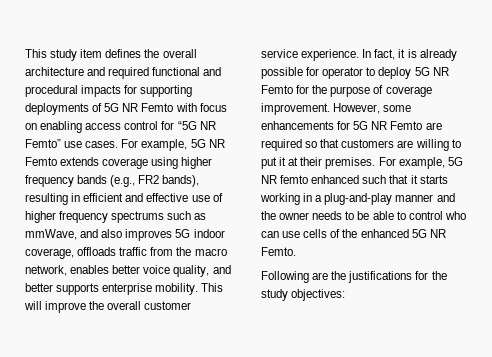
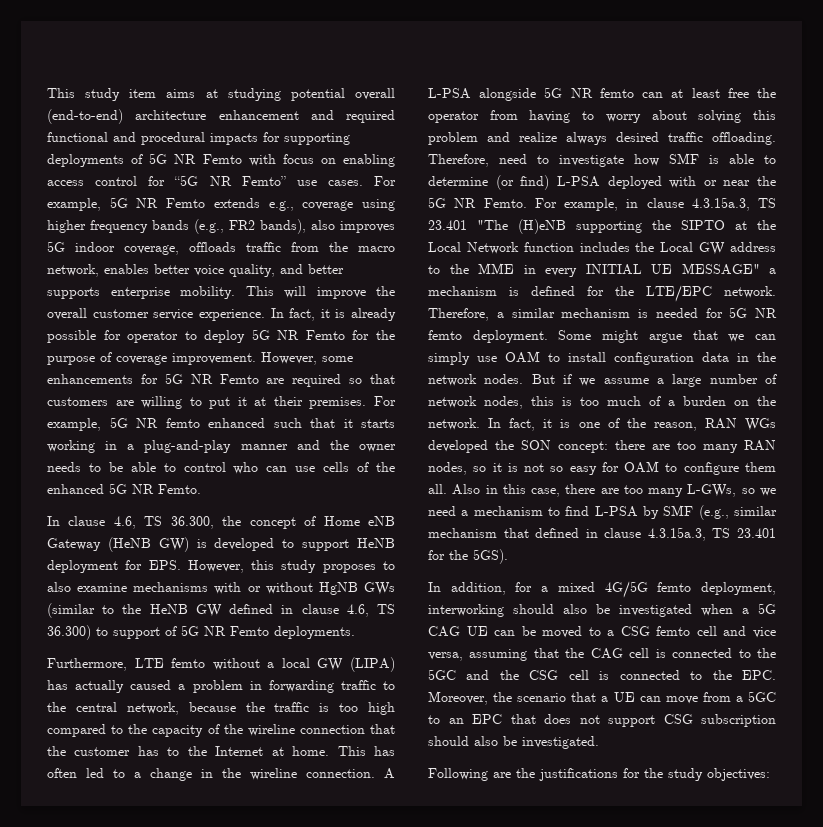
[105,49,197,58] [25,67,84,76] defines the overall architecture -> [166,88,395,101] [47,109,299,124] aims at studying potential overall (end-to-end) architecture enhancement
(100, 161) none -> [268,201,294,211] e.g.,
[25,193,223,205] [25,211,207,223] [25,229,99,240] resulting in efficient and effective use of higher frequency spectrums such as mmWave, and -> (306, 226) none
(296, 251) none -> [47,516,396,529] [47,537,395,552] [47,560,395,573] [47,582,395,595] [47,603,396,618] [47,625,355,640] [47,657,395,672] [47,680,395,693] [47,702,395,715] [47,724,395,737] [47,746,396,756] [47,768,395,781] [428,87,776,101] [428,110,776,123] [428,132,776,145] [428,153,776,167] [428,175,776,190] [428,197,776,211] [428,219,776,234] [428,242,776,255] [428,263,776,277] [428,285,776,302] [428,307,777,321] [428,330,776,343] [428,351,776,365] [428,374,777,387] [428,396,776,409] [428,418,776,431] [428,440,776,453] [428,461,776,475] [428,484,776,497] [428,505,777,520] [428,527,776,541] [428,549,508,564] [428,581,776,598] [428,603,776,617] [428,626,776,638] [428,648,777,661] [428,669,776,680] [428,691,776,705] [428,714,776,727] [428,736,599,749] // In clause 4.6, TS 36.300, the concept of Home eNB Gateway (HeNB GW) is developed to support HeNB deployment for EPS. However, this study proposes to also examine mechanisms with or without HgNB GWs (similar to the HeNB GW defined in clause 4.6, TS 36.300) to support of 5G NR Femto deployments. // Furthermore, LTE femto without a local GW (LIPA) has actually caused a problem in forwarding traffic to the central network, because the traffic is too high compared to the capacity of the wireline connection that the customer has to the Internet at home. This has often led to a change in the wireline connection. A L-PSA alongside 5G NR femto can at least free the operator from having to worry about solving this problem and realize always desired traffic offloading. Therefore, need to investigate how SMF is able to determine (or find) L-PSA deployed with or near the 5G NR Femto. For example, in clause 4.3.15a.3, TS 23.401 "The (H)eNB supporting the SIPTO at the Local Network function includes the Local GW address to the MME in every INITIAL UE MESSAGE" a mechanism is defined for the LTE/EPC network. Therefore, a similar mechanism is needed for 5G NR femto deployment. Some might argue that we can simply use OAM to install configuration data in the network nodes. But if we assume a large number of network nodes, this is too much of a burden on the network. In fact, it is one of the reason, RAN WGs developed the SON concept: there are too many RAN nodes, so it is not so easy for OAM to configure them all. Also in this case, there are too many L-GWs, so we need a mechanism to find L-PSA by SMF (e.g., similar mechanism that defined in clause 4.3.15a.3, TS 23.401 for the 5GS). // In addition, for a mixed 4G/5G femto deployment, interworking should also be investigated when a 5G CAG UE can be moved to a CSG femto cell and vice versa, assuming that the CAG cell is connected to the 5GC and the CSG cell is connected to the EPC. Moreover, the scenario that a UE can move from a 5GC to an EPC that does not support CSG subscription should also be investigated.

